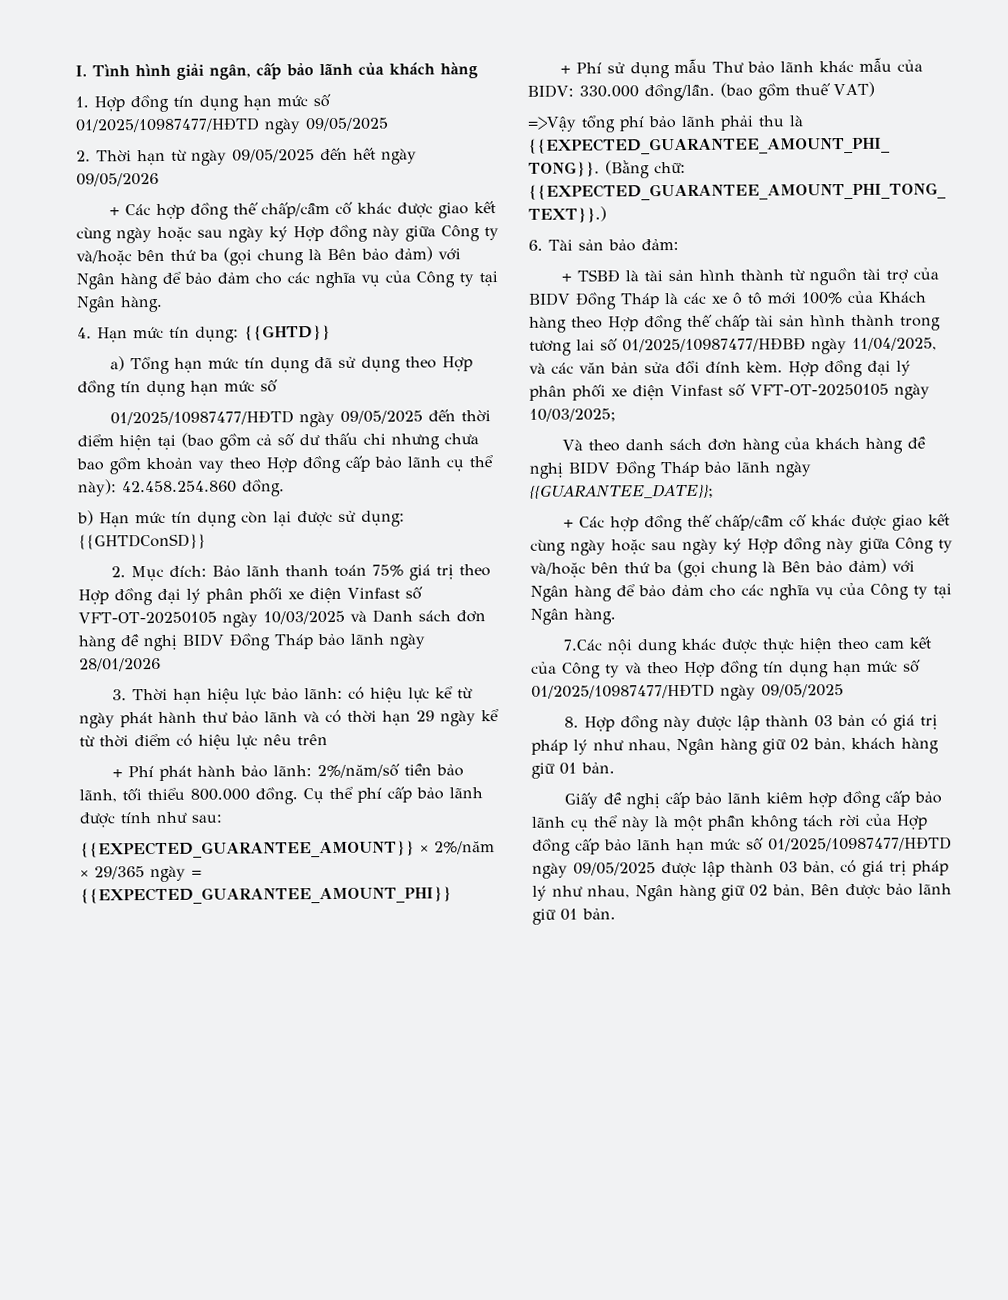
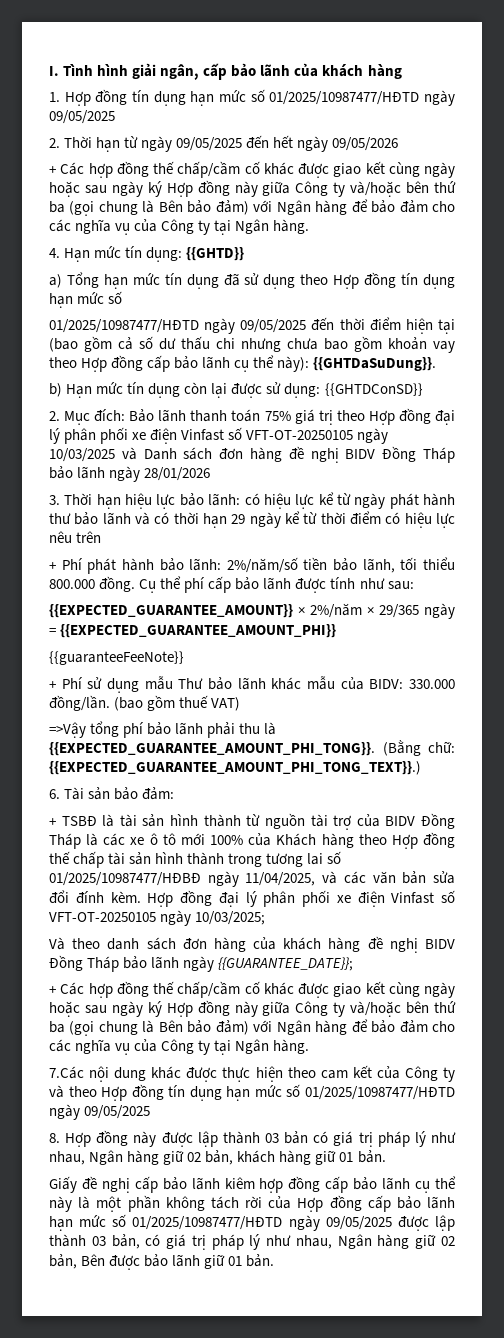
[122,479,285,497] 42.458.254.860 đồng. -> [313,357,437,371] {{GHTDaSuDung}}.
(452, 895) none -> [49,651,184,665] // {{guaranteeFeeNote}}

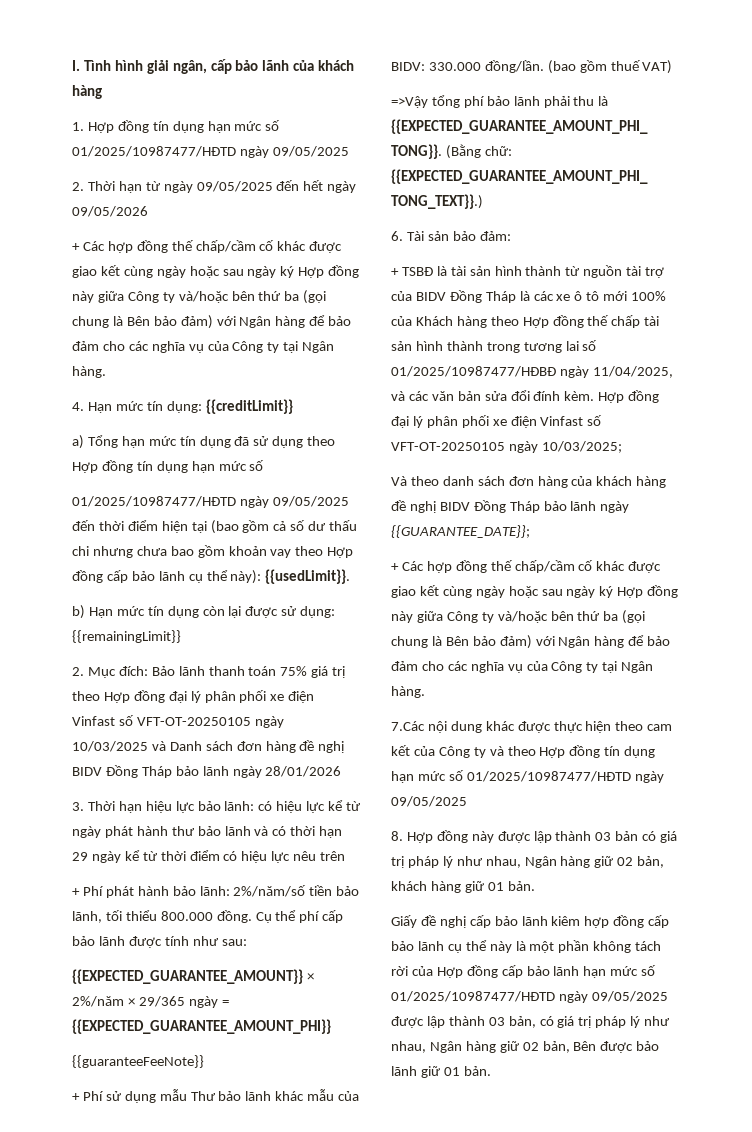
[186,247,245,261] {{GHTD}} -> [205,399,293,414] {{creditLimit}}
[313,357,437,371] {{GHTDaSuDung}}. -> [265,569,351,584] {{usedLimit}}.
[324,383,423,396] {{GHTDConSD}} -> [72,630,181,643] {{remainingLimit}}

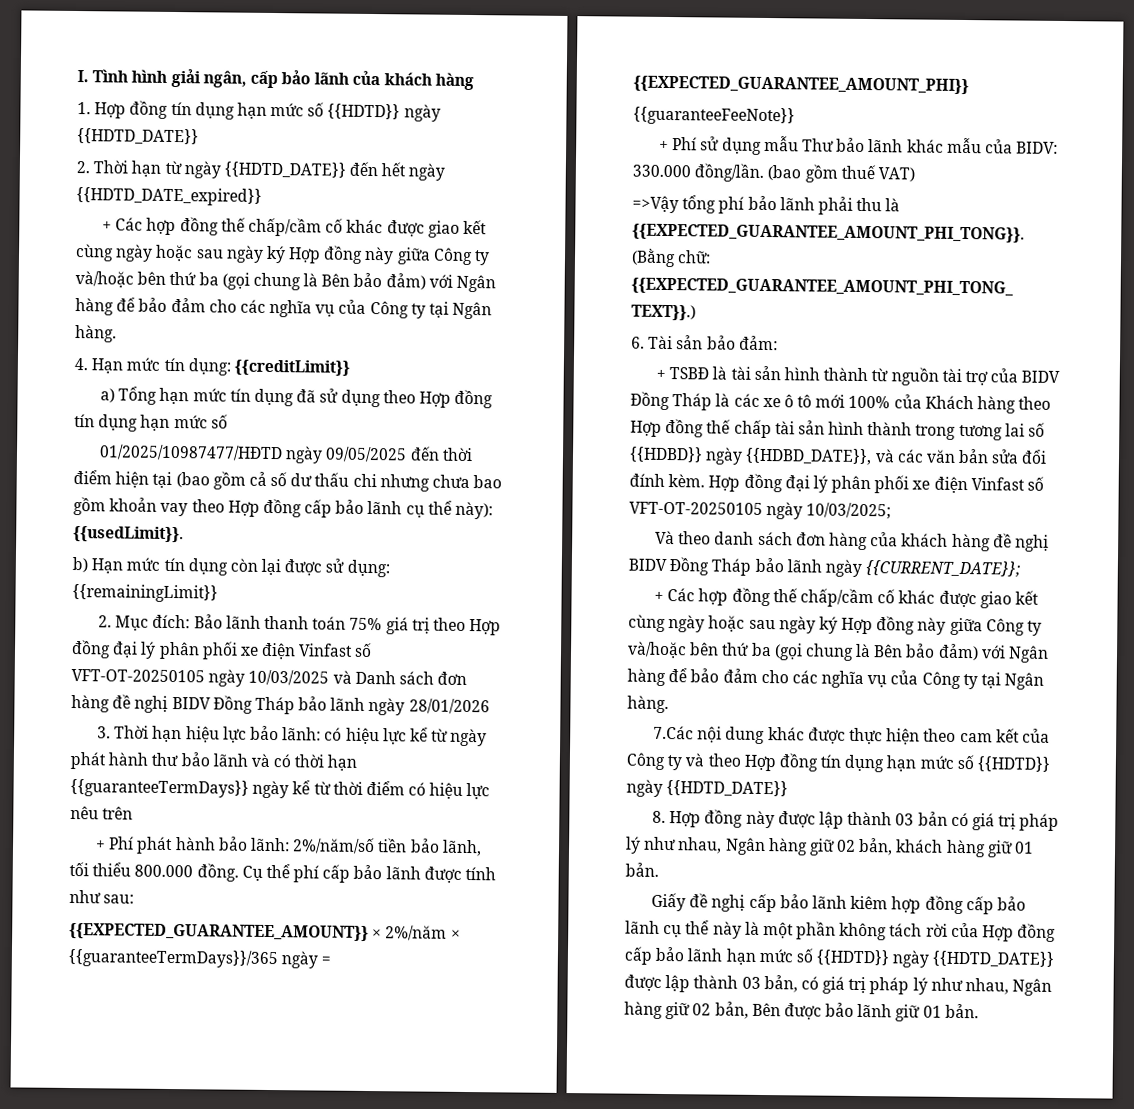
[72,146,349,158] 01/2025/10987477/HĐTD ngày 09/05/2025 -> [327,103,441,122] [77,128,199,145] {{HDTD}} ngày {{HDTD_DATE}}
[196,181,273,192] 09/05/2025 -> [223,161,346,178] {{HDTD_DATE}}
[72,206,148,217] 09/05/2026 -> [76,187,262,206] {{HDTD_DATE_expired}}
[72,852,88,861] 29 -> [70,778,249,798] {{guaranteeTermDays}}
[138,996,185,1007] 29/365 -> [68,948,278,969] {{guaranteeTermDays}}/365
[391,366,673,378] 01/2025/10987477/HĐBĐ ngày 11/04/2025, -> [629,446,873,466] {{HDBD}} ngày {{HDBD_DATE}},
[391,525,530,538] {{GUARANTEE_DATE}}; -> [865,560,1021,578] {{CURRENT_DATE}};
[466,771,664,783] [391,796,467,807] 01/2025/10987477/HĐTD ngày 09/05/2025 -> [977,756,1051,772] [626,779,789,797] {{HDTD}} ngày {{HDTD_DATE}}
[391,991,668,1003] 01/2025/10987477/HĐTD ngày 09/05/2025 -> [816,949,1056,968] {{HDTD}} ngày {{HDTD_DATE}}

